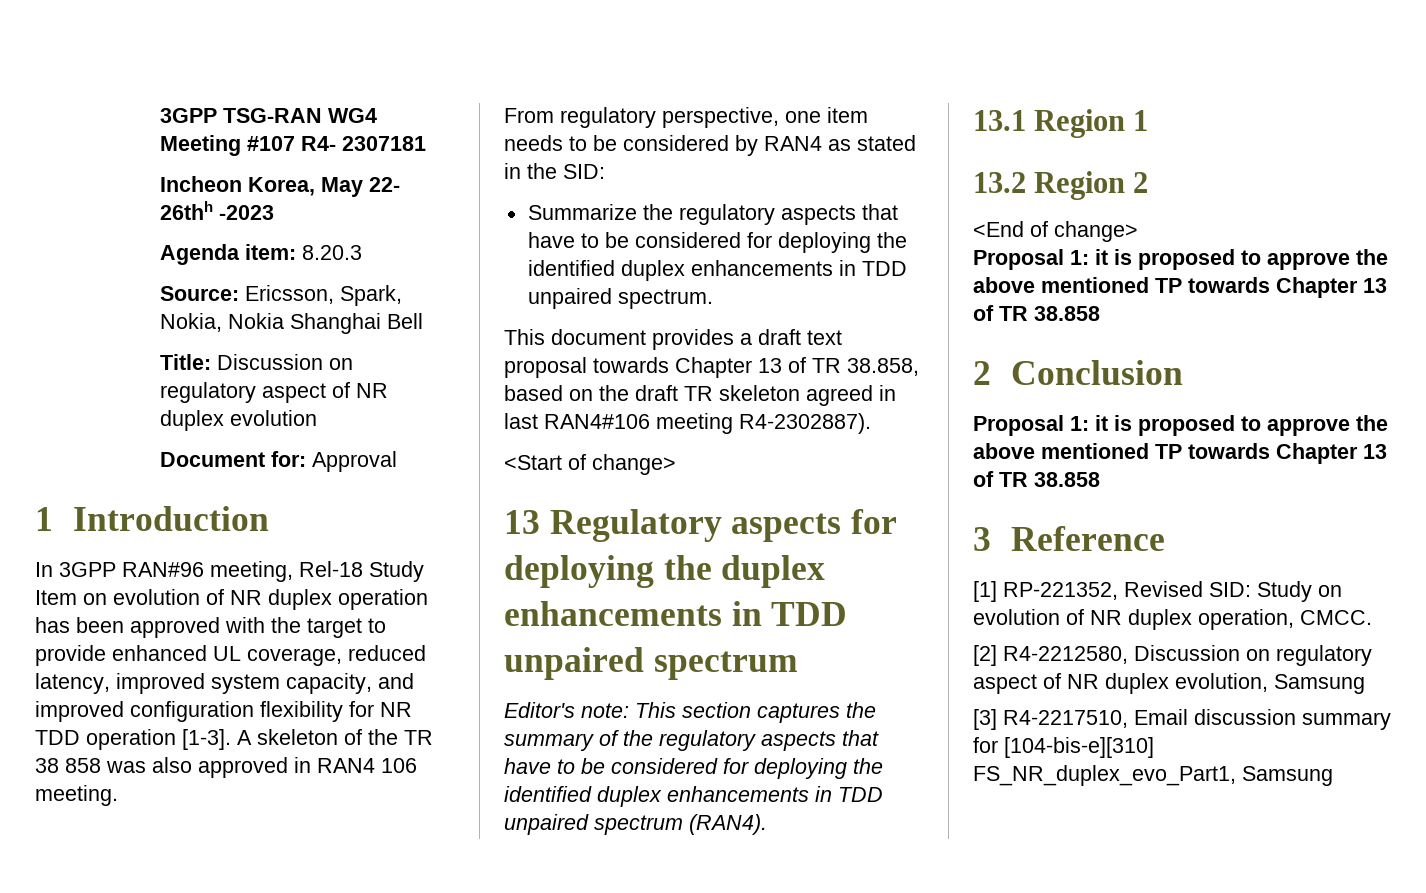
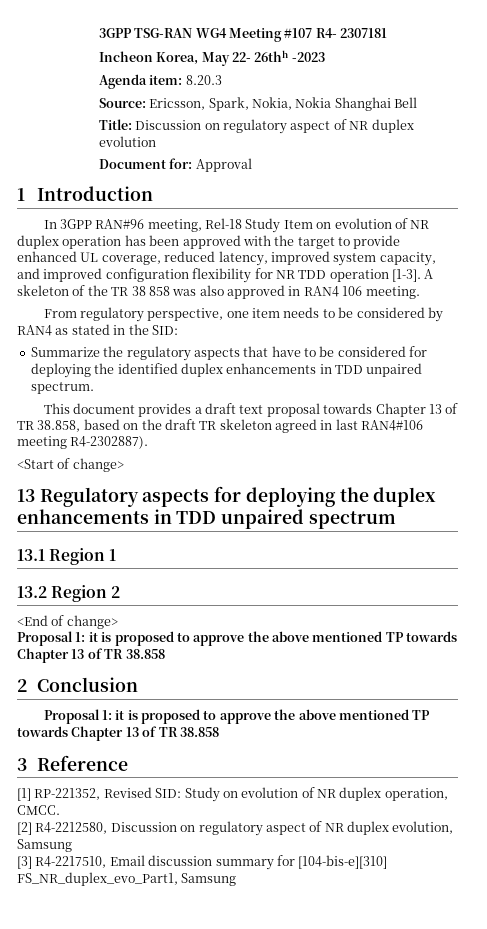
[504,702,876,723] [504,730,879,751] [504,758,883,779] [504,786,883,807] [504,814,767,835] // Editor's note: This section captures the summary of the regulatory aspects that have to be considered for deploying the identified duplex enhancements in TDD unpaired spectrum (RAN4). -> (396, 520) none

